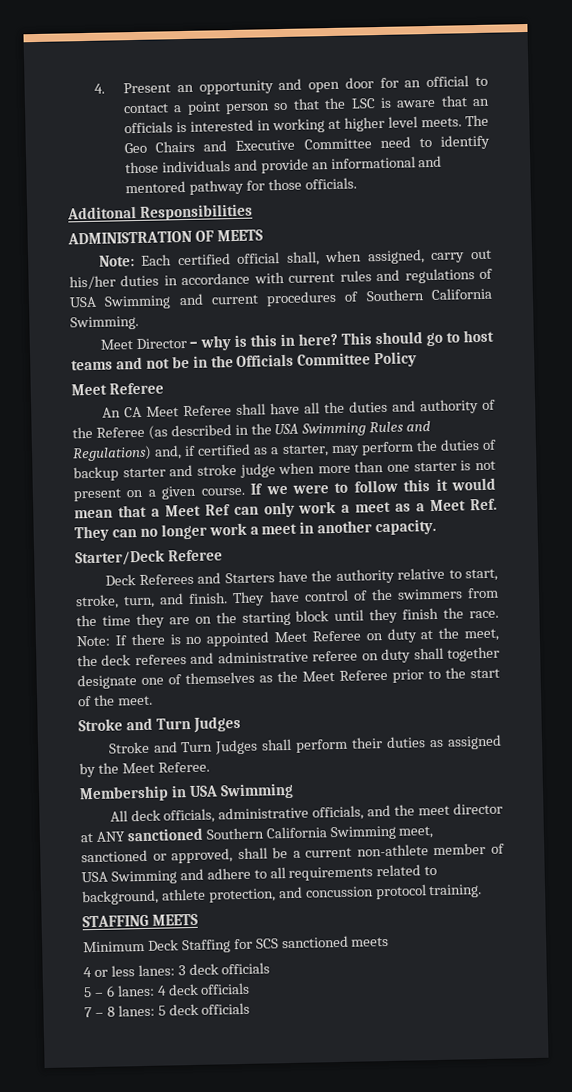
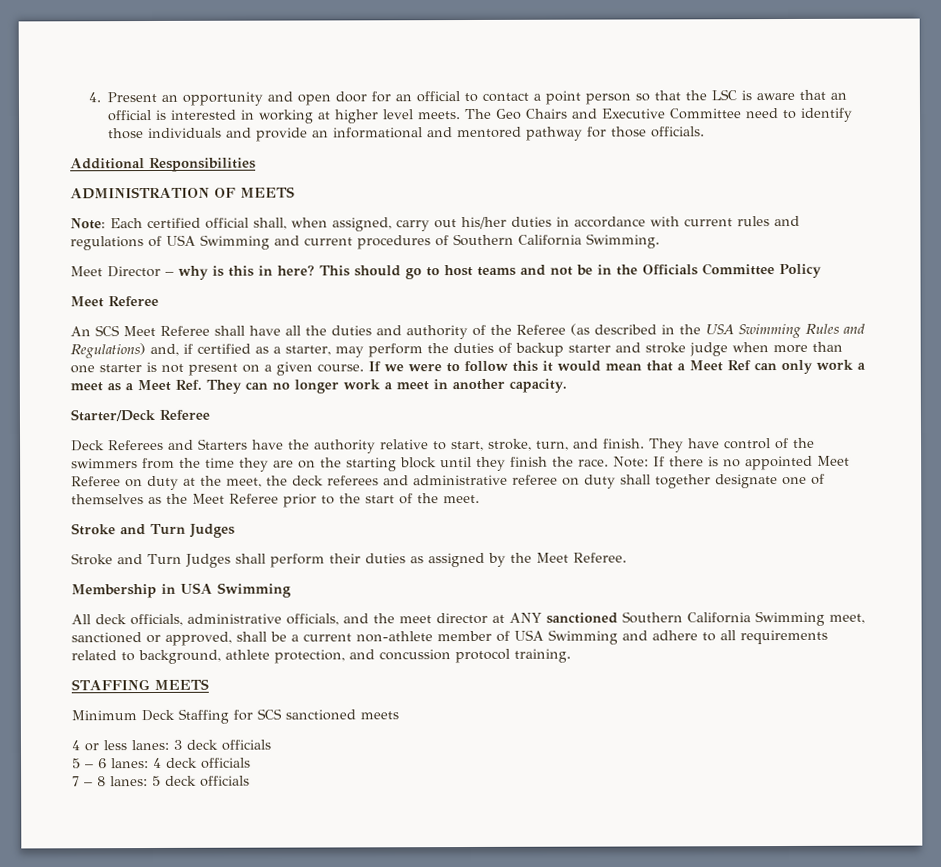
[123,121,173,134] officials -> [106,110,152,122] official
[67,205,137,220] Additonal -> [70,158,145,170] Additional
[123,406,142,418] CA -> [95,325,120,337] SCS

